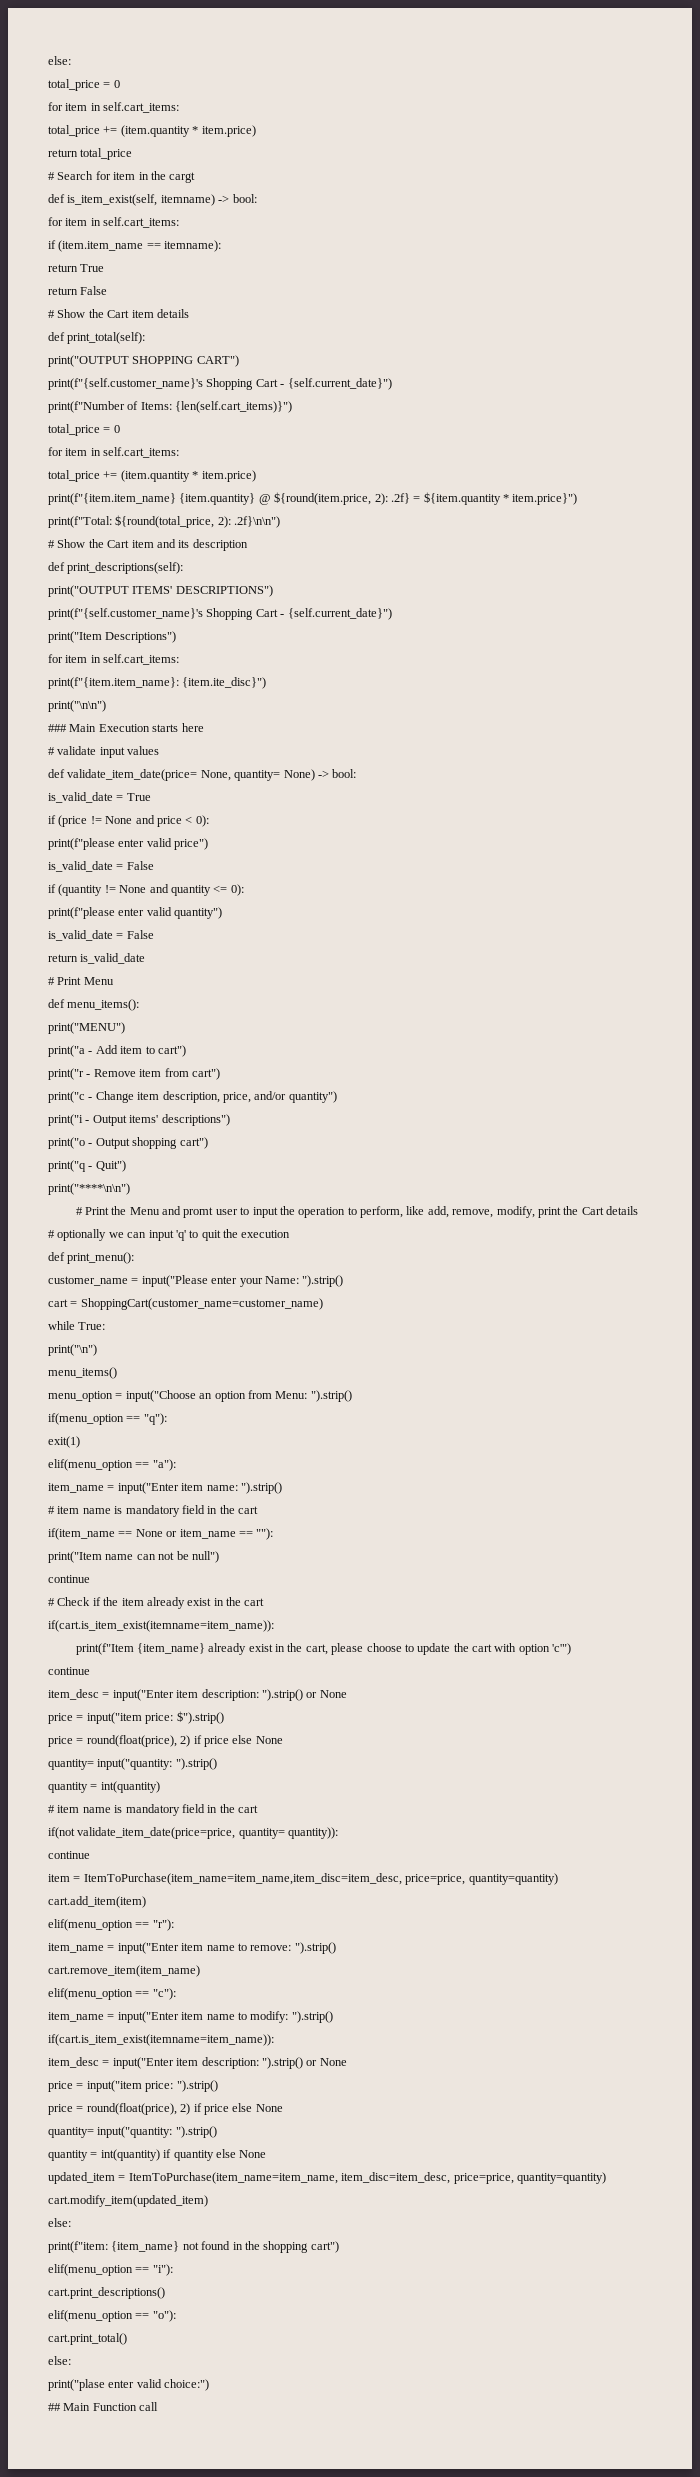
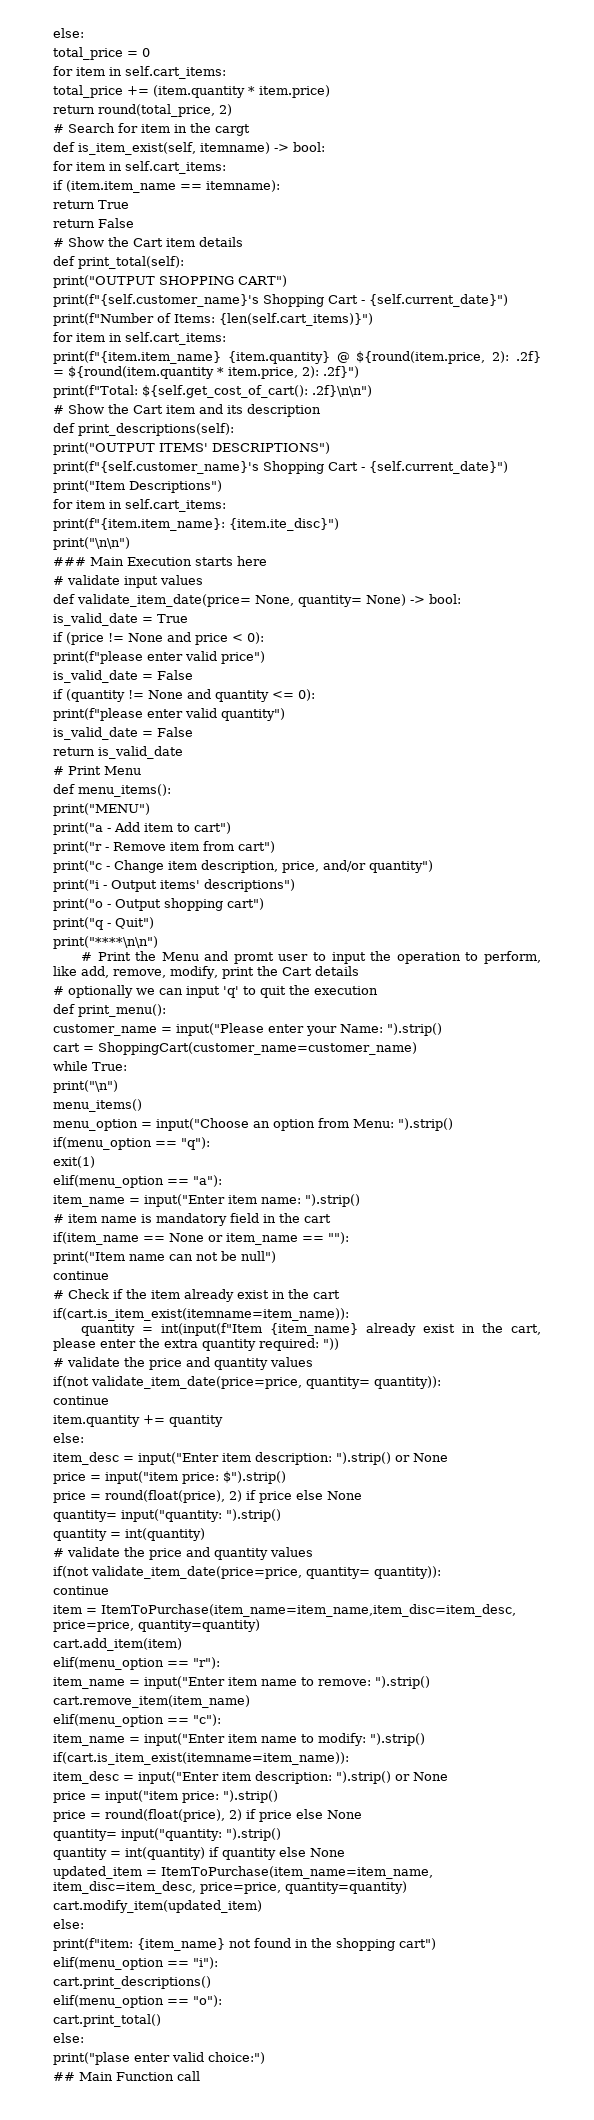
[80,148,133,160] total_price -> [98,104,232,117] round(total_price, 2)
[48,424,120,436] [48,447,180,458] [48,470,256,482] // total_price = 0 // for item in self.cart_items: // total_price += (item.quantity * item.price) -> [53,332,226,345] // for item in self.cart_items:
[423,492,578,505] ${item.quantity * item.price}") -> [68,366,359,379] ${round(item.quantity * item.price, 2): .2f}")
[115,515,231,528] ${round(total_price, 2): -> [142,385,308,398] ${self.get_cost_of_cart():
[75,1643,134,1655] print(f"Item -> [80,1323,262,1336] quantity = int(input(f"Item
[366,1643,572,1655] [48,1667,90,1675] choose to update the cart with option 'c'") // continue -> [100,1338,339,1351] [53,1357,313,1370] [53,1376,441,1389] [53,1396,109,1405] [53,1415,223,1427] [53,1433,84,1443] enter the extra quantity required: ")) // # validate the price and quantity values // if(not validate_item_date(price=price, quantity= quantity)): // continue // item.quantity += quantity // else:
[57,1804,258,1816] item name is mandatory field in the cart -> [67,1547,313,1560] validate the price and quantity values

